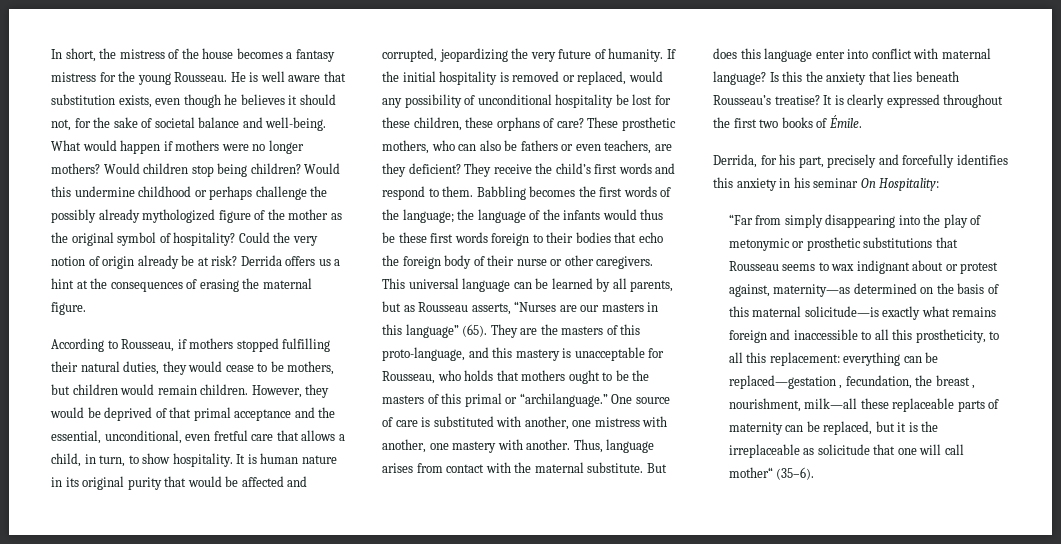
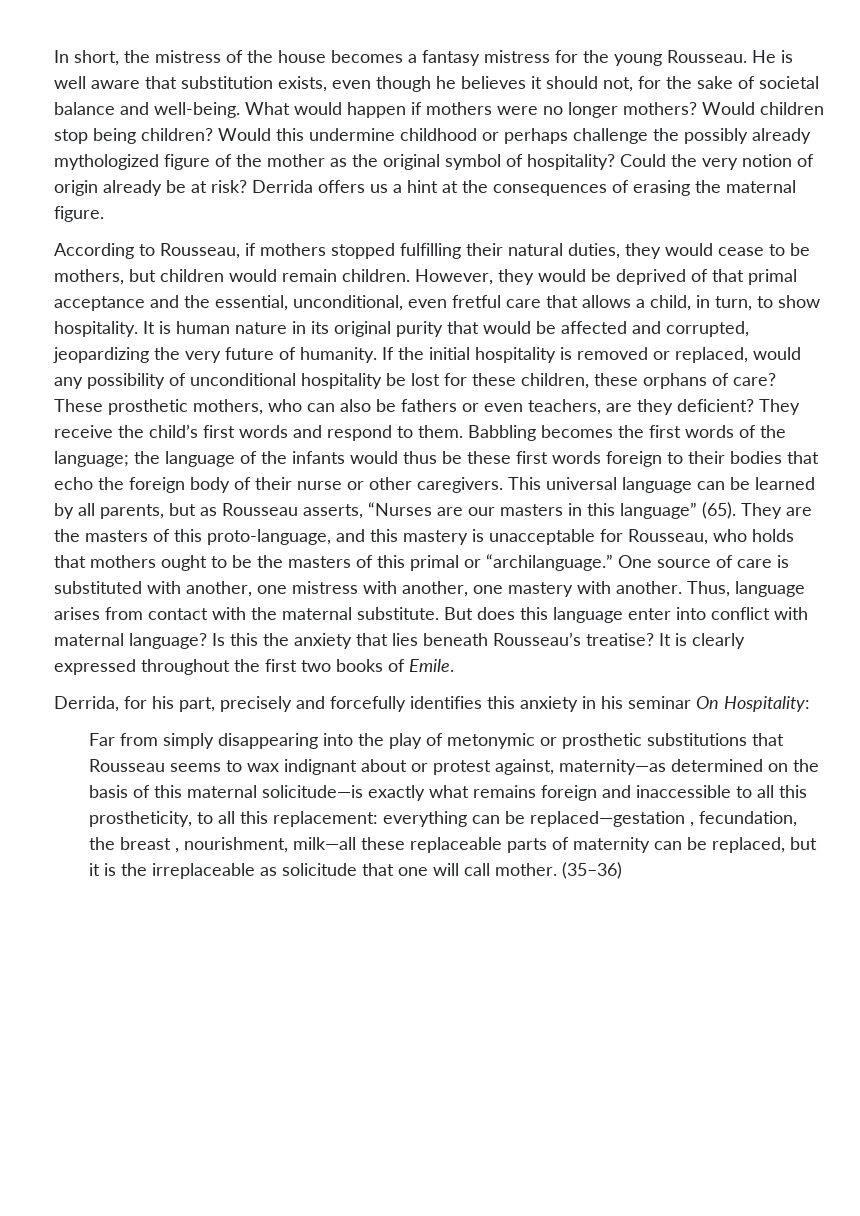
[828,115,862,128] Émile. -> [409,659,454,672] Emile.
[728,214,753,225] “Far -> [88,733,115,746] Far
[728,467,815,480] mother“ (35–6). -> [494,862,622,879] mother. (35–36)

